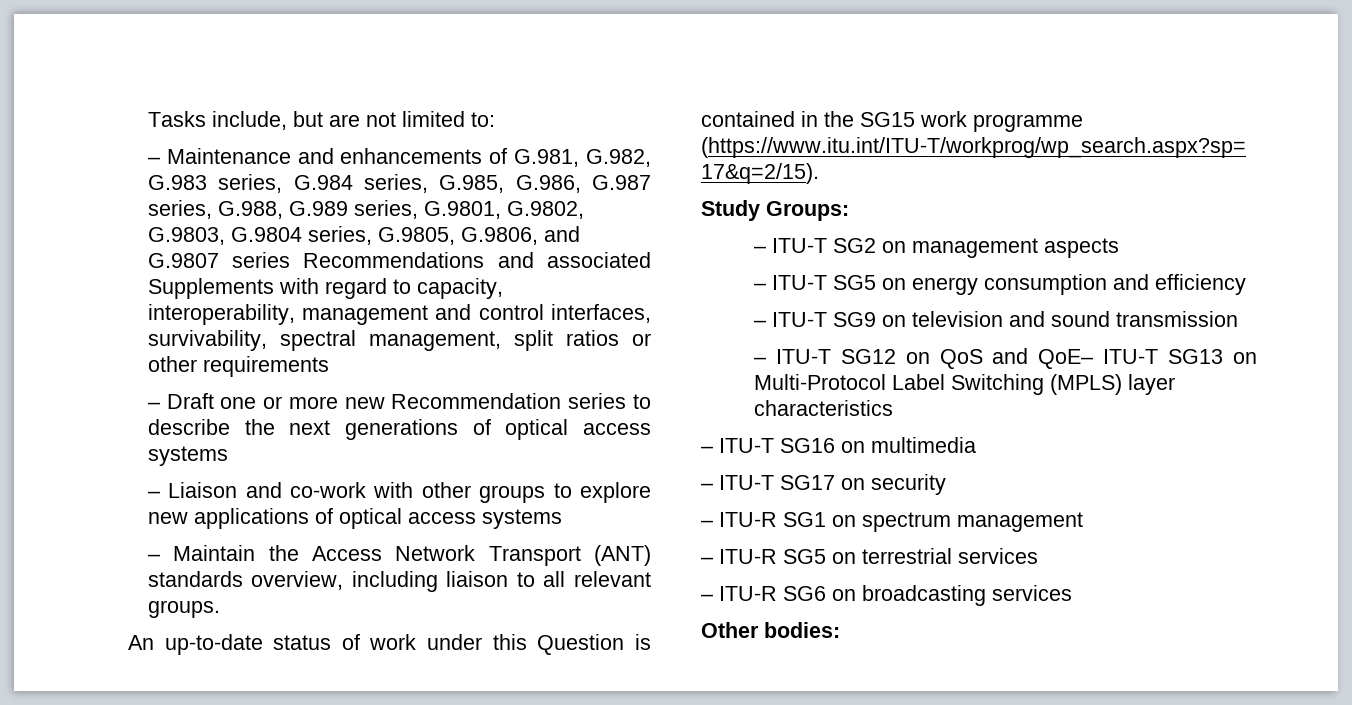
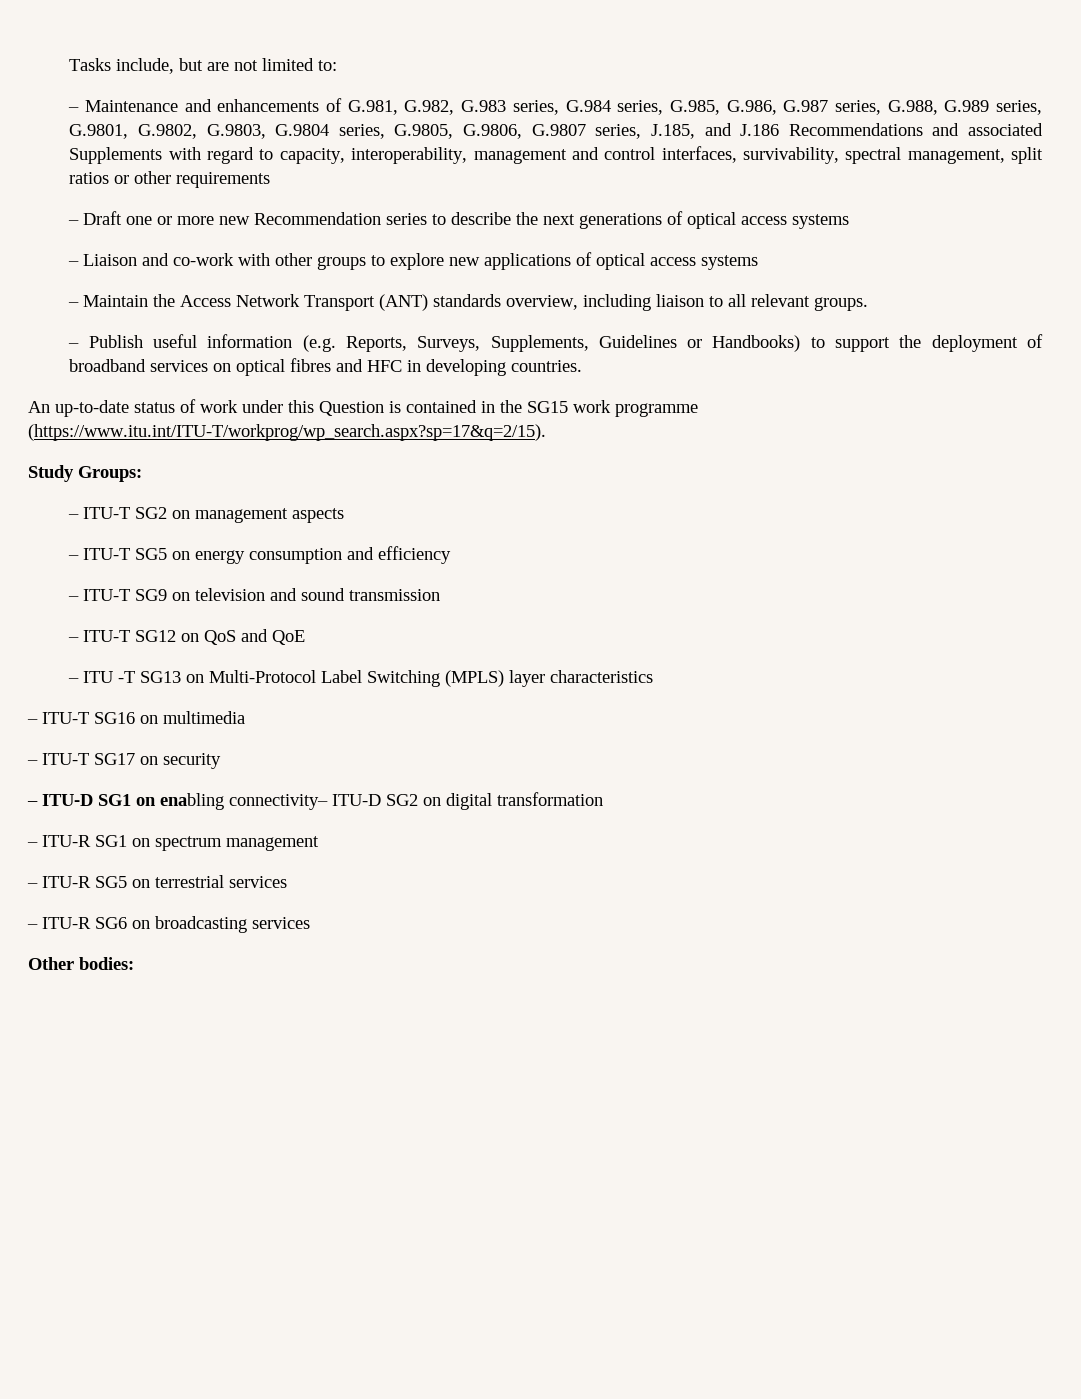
[543,226,580,242] [147,252,291,268] and G.9807 series -> [531,123,780,139] G.9807 series, J.185, and J.186
(220, 609) none -> [68,334,1043,352] [69,358,583,376] // – Publish useful information (e.g. Reports, Surveys, Supplements, Guidelines or Handbooks) to support the deployment of broadband services on optical fibres and HFC in developing countries.
[1038,349,1159,369] QoE– ITU-T -> [272,630,306,645] [68,671,136,683] QoE // – ITU -T
(946, 484) none -> [27,792,603,810] // – ITU-D SG1 on enabling connectivity– ITU-D SG2 on digital transformation

